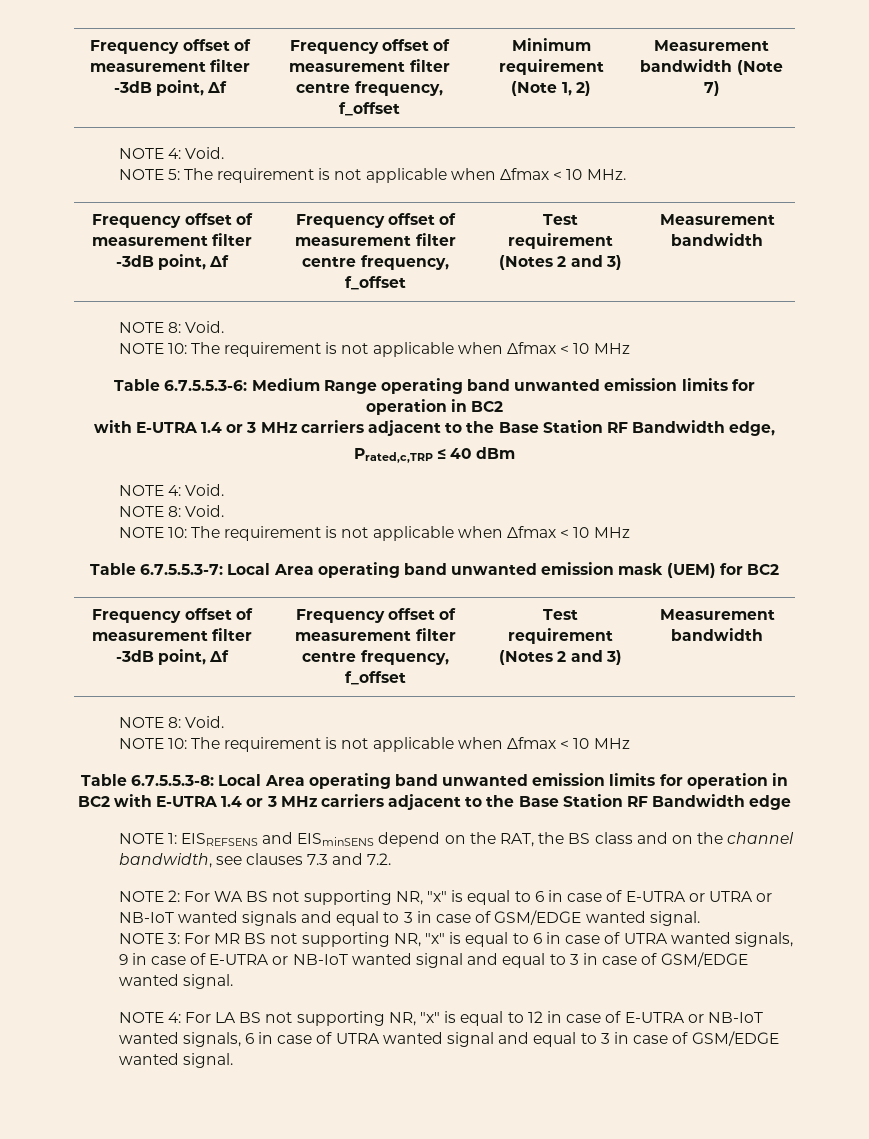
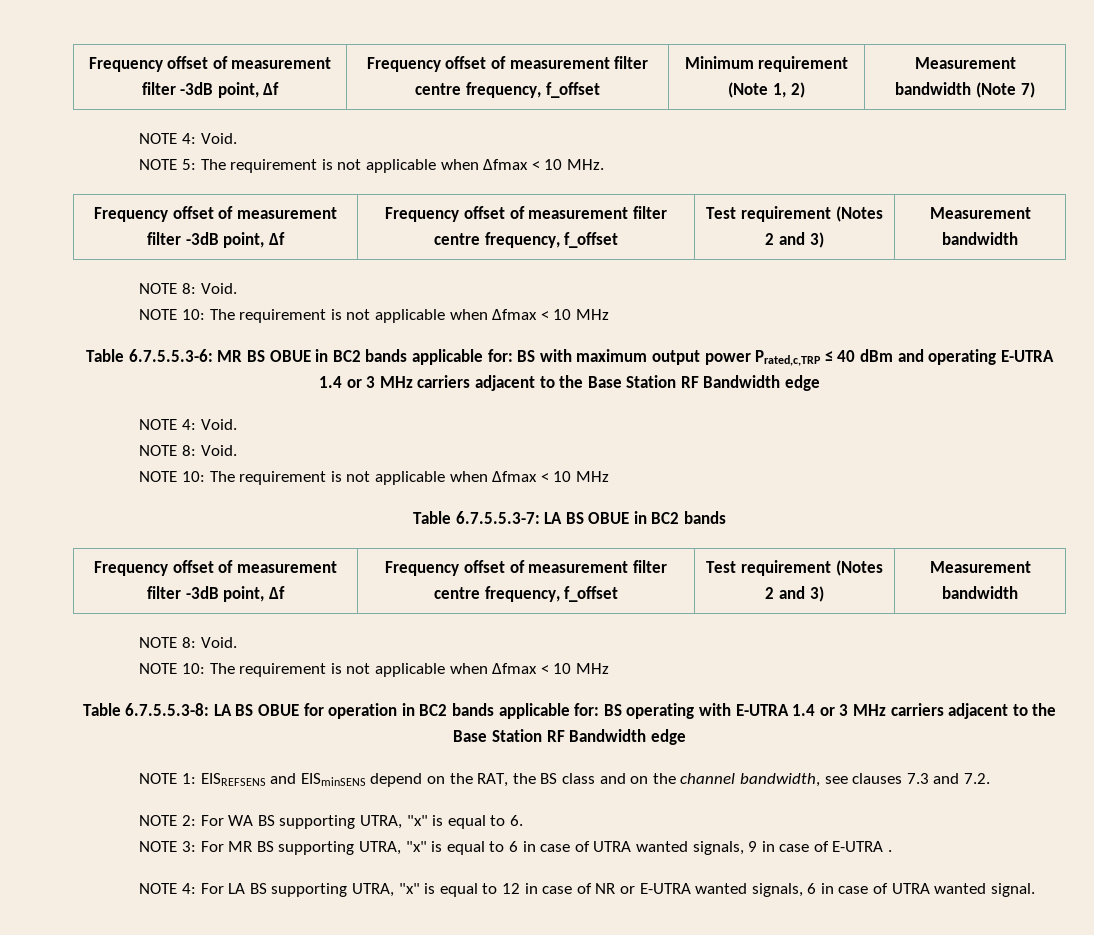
[251,378,755,394] [365,399,504,415] [93,420,132,433] Medium Range operating band unwanted emission limits for operation in BC2 // with -> [217,349,997,366] MR BS OBUE in BC2 bands applicable for: BS with maximum output power Prated,c,TRP ≤ 40 dBm and operating
[729,421,776,436] [353,447,516,463] edge, // Prated,c,TRP ≤ 40 dBm -> [785,375,821,391] edge
[227,562,780,578] Local Area operating band unwanted emission mask (UEM) for BC2 -> [544,511,727,524] LA BS OBUE in BC2 bands
[218,773,789,789] [77,796,110,807] Local Area operating band unwanted emission limits for operation in BC2 -> [213,703,695,719] LA BS OBUE for operation in BC2 bands applicable for: BS operating
[272,890,773,905] [118,910,700,926] not supporting NR, "x" is equal to 6 in case of E-UTRA or UTRA or NB-IoT wanted signals and equal to 3 in case of GSM/EDGE wanted signal. -> [279,815,523,829] supporting UTRA, "x" is equal to 6.
[270,932,421,947] not supporting NR, -> [278,841,402,855] supporting UTRA,
[272,952,748,968] [118,974,233,989] or NB-IoT wanted signal and equal to 3 in case of GSM/EDGE wanted signal. -> [888,850,893,852] .
[265,1011,416,1026] not supporting NR, -> [271,883,395,897] supporting UTRA,
[624,1012,763,1023] E-UTRA or NB-IoT -> [595,883,691,894] NR or E-UTRA
[447,1031,779,1047] [118,1053,179,1065] signal and equal to 3 in case of GSM/EDGE wanted -> (987, 888) none

